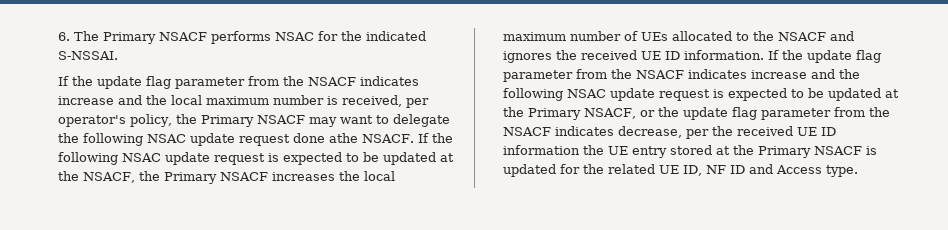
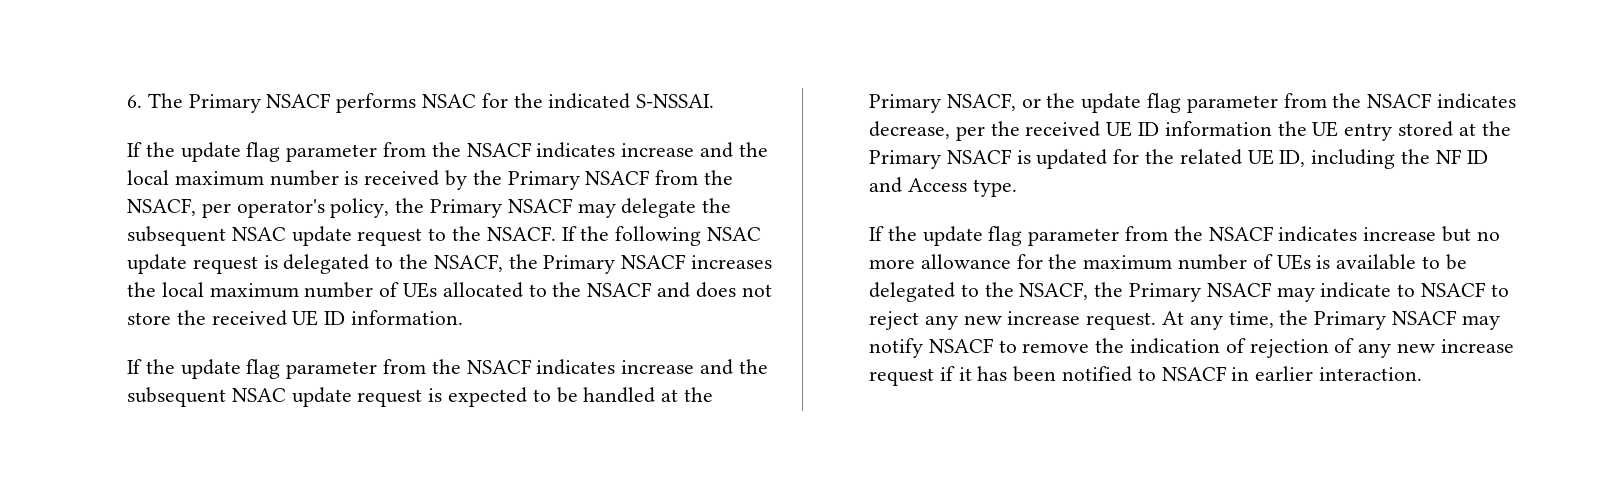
[342,95,403,107] received, -> [364,170,734,190] [126,198,196,216] received by the Primary NSACF from the NSACF,
[340,115,390,124] want to -> (616, 210) none
[83,133,359,146] following NSAC update request done athe -> [126,226,482,246] subsequent NSAC update request to the
[283,152,455,165] expected to be updated at -> [283,254,394,274] delegated to
[503,51,553,63] ignores -> [695,282,772,298] [126,312,171,325] does not store
(765, 55) none -> (464, 317) //
[503,88,882,101] following NSAC update request is expected to be updated -> [126,387,656,407] subsequent NSAC update request is expected to be handled
(703, 170) none -> [1311,149,1431,169] including the
(859, 171) none -> [868,226,1500,246] [868,254,1467,270] [868,282,1509,302] [868,310,1500,330] [868,338,1514,358] [868,366,1423,386] // If the update flag parameter from the NSACF indicates increase but no more allowance for the maximum number of UEs is available to be delegated to the NSACF, the Primary NSACF may indicate to NSACF to reject any new increase request. At any time, the Primary NSACF may notify NSACF to remove the indication of rejection of any new increase request if it has been notified to NSACF in earlier interaction.

